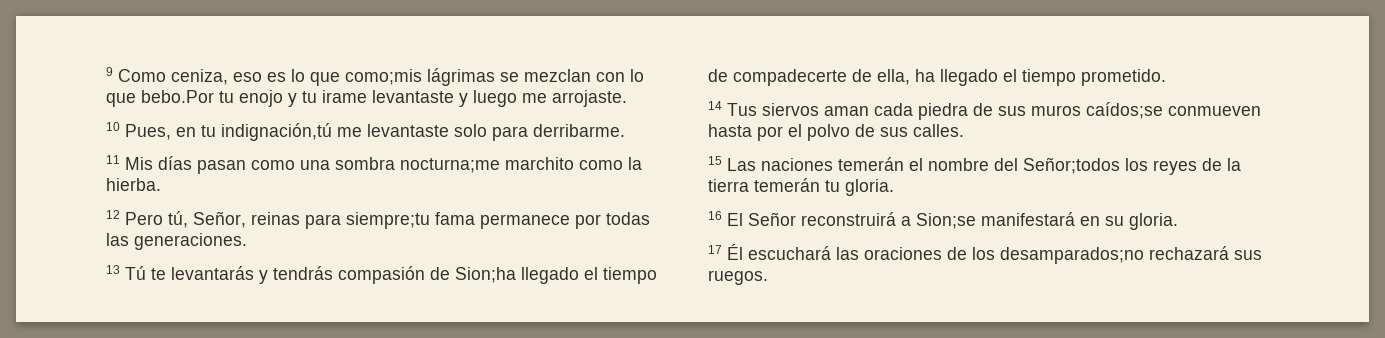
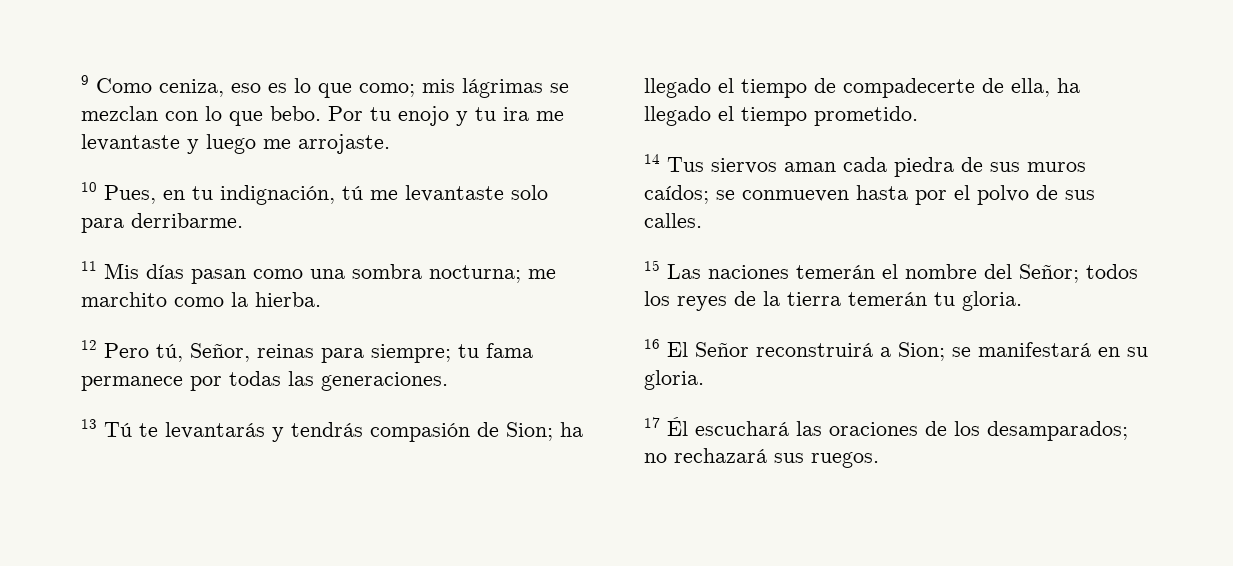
[345,69,422,85] como;mis -> [359,79,455,97] como; mis
[141,90,214,103] bebo.Por -> [270,106,363,121] bebo. Por
[322,90,367,103] irame -> [503,107,564,121] ira me
[221,123,332,141] indignación,tú -> [220,185,363,205] indignación, tú
[400,158,500,173] nocturna;me -> [429,265,556,283] nocturna; me
[346,212,430,229] siempre;tu -> [371,344,479,363] siempre; tu
[455,267,516,283] Sion;ha -> [506,422,583,441] Sion; ha
[1086,102,1163,119] caídos;se -> [644,185,735,204] caídos; se
[1023,157,1120,174] Señor;todos -> [1019,264,1138,283] Señor; todos
[916,213,976,229] Sion;se -> [898,342,971,361] Sion; se
[1000,247,1144,264] desamparados;no -> [987,421,1128,441] [644,453,667,463] desamparados; no

